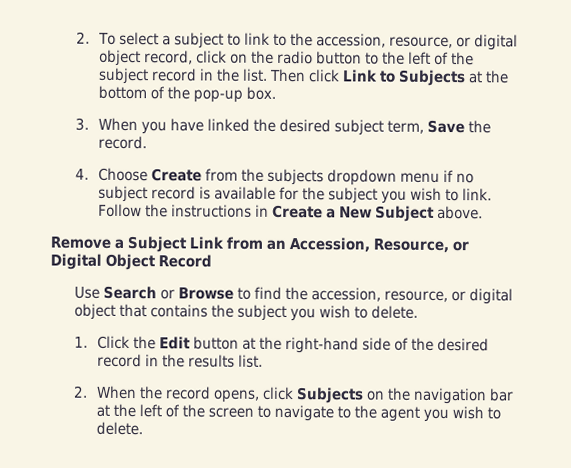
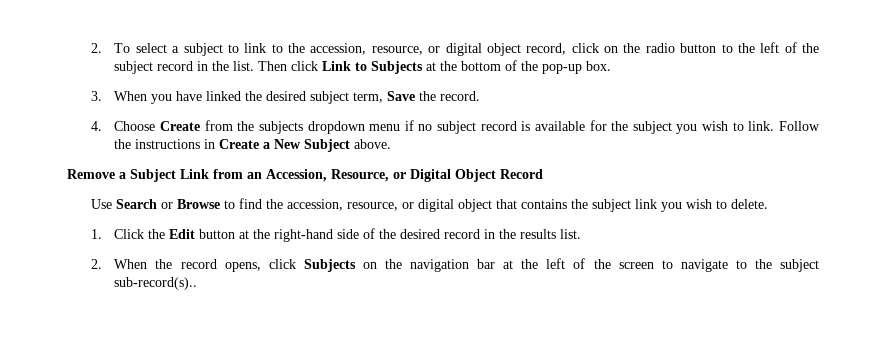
(287, 313) none -> [634,199,657,209] link
[380,406,502,423] [96,421,144,436] agent you wish to delete. -> [780,259,820,272] [114,277,198,290] subject sub-record(s)..

